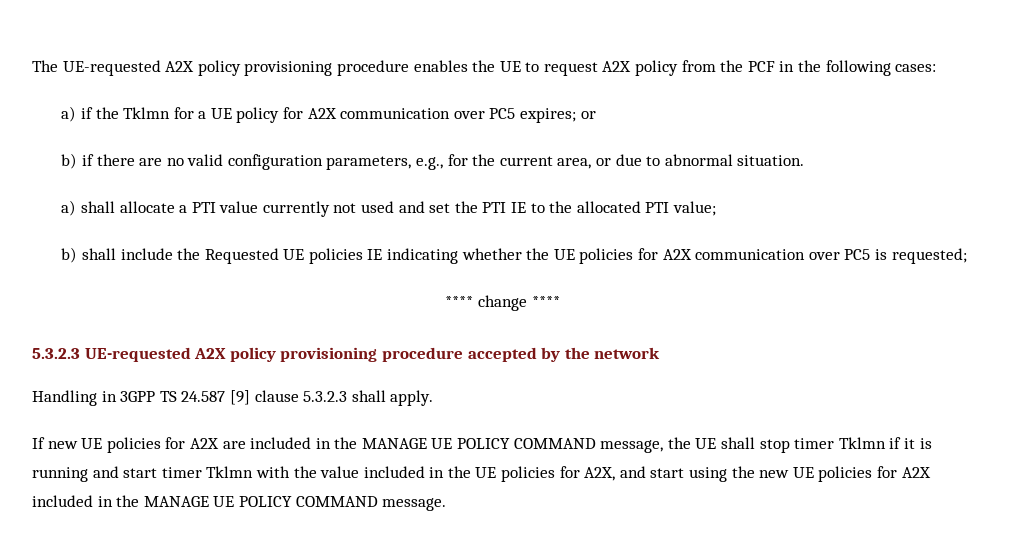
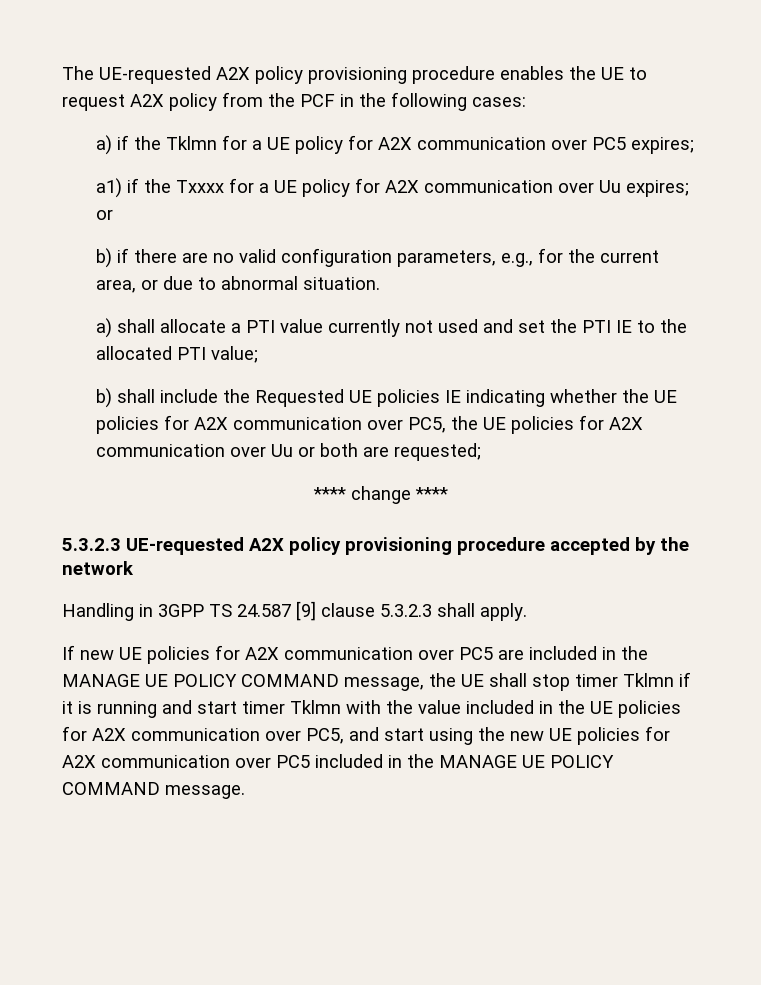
(577, 115) none -> [95,178,689,198] // a1) if the Txxxx for a UE policy for A2X communication over Uu expires;
[844,249,887,260] PC5 is -> [407,415,643,434] [95,443,389,457] PC5, the UE policies for A2X communication over Uu or both are
(219, 443) none -> [284,647,493,660] communication over PC5
[584,467,616,481] A2X, -> [92,728,344,744] A2X communication over PC5,
(931, 472) none -> [101,755,310,768] communication over PC5

